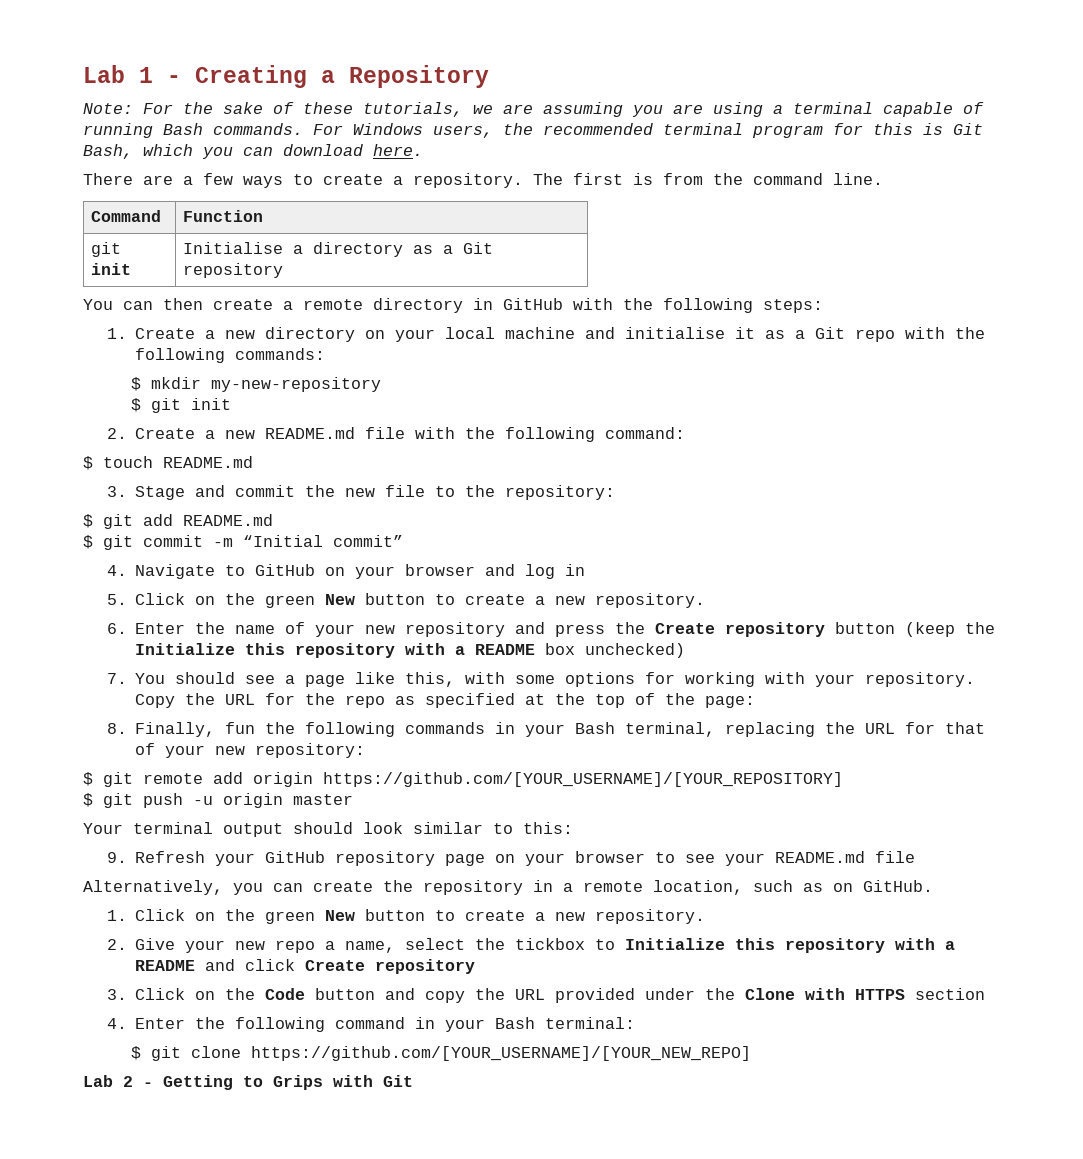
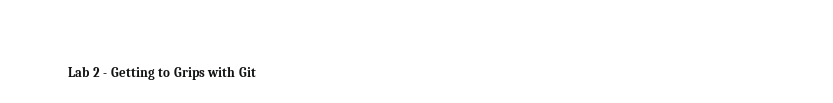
[83,65,489,88] [83,102,984,117] [83,123,983,138] [83,144,423,159] [83,173,883,188] [91,210,162,222] [183,210,264,222] [91,242,122,257] [91,263,132,275] [183,242,494,257] [183,263,284,278] [83,298,823,313] [106,327,986,342] [135,348,326,363] [130,377,381,392] [130,398,231,413] [106,427,686,442] [83,456,253,470] [106,485,616,500] [83,514,273,529] [83,535,403,550] [106,564,586,579] [106,593,706,608] [106,622,996,637] [135,643,686,658] [106,672,976,687] [135,693,756,708] [106,722,986,737] [135,743,366,758] [83,772,843,787] [83,793,353,808] [83,822,573,837] [106,851,916,866] [83,880,933,895] [106,909,706,924] [106,938,956,953] [135,959,476,974] [106,988,986,1003] [106,1017,636,1032] [130,1046,751,1061] [83,1075,113,1087] Lab 1 - Creating a Repository // Note: For the sake of these tutorials, we are assuming you are using a terminal capable of running Bash commands. For Windows users, the recommended terminal program for this is Git Bash, which you can download here. // There are a few ways to create a repository. The first is from the command line. // Command | Function // git init | Initialise a directory as a Git repository // You can then create a remote directory in GitHub with the following steps: // 1. Create a new directory on your local machine and initialise it as a Git repo with the following commands: // $ mkdir my-new-repository // $ git init // 2. Create a new README.md file with the following command: // $ touch README.md // 3. Stage and commit the new file to the repository: // $ git add README.md // $ git commit -m “Initial commit” // 4. Navigate to GitHub on your browser and log in // 5. Click on the green New button to create a new repository. // 6. Enter the name of your new repository and press the Create repository button (keep the Initialize this repository with a README box unchecked) // 7. You should see a page like this, with some options for working with your repository. Copy the URL for the repo as specified at the top of the page: // 8. Finally, fun the following commands in your Bash terminal, replacing the URL for that of your new repository: // $ git remote add origin https://github.com/[YOUR_USERNAME]/[YOUR_REPOSITORY] // $ git push -u origin master // Your terminal output should look similar to this: // 9. Refresh your GitHub repository page on your browser to see your README.md file // Alternatively, you can create the repository in a remote location, such as on GitHub. // 1. Click on the green New button to create a new repository. // 2. Give your new repo a name, select the tickbox to Initialize this repository with a README and click Create repository // 3. Click on the Code button and copy the URL provided under the Clone with HTTPS section // 4. Enter the following command in your Bash terminal: // $ git clone https://github.com/[YOUR_USERNAME]/[YOUR_NEW_REPO] // Lab -> [68,66,90,77] Lab

